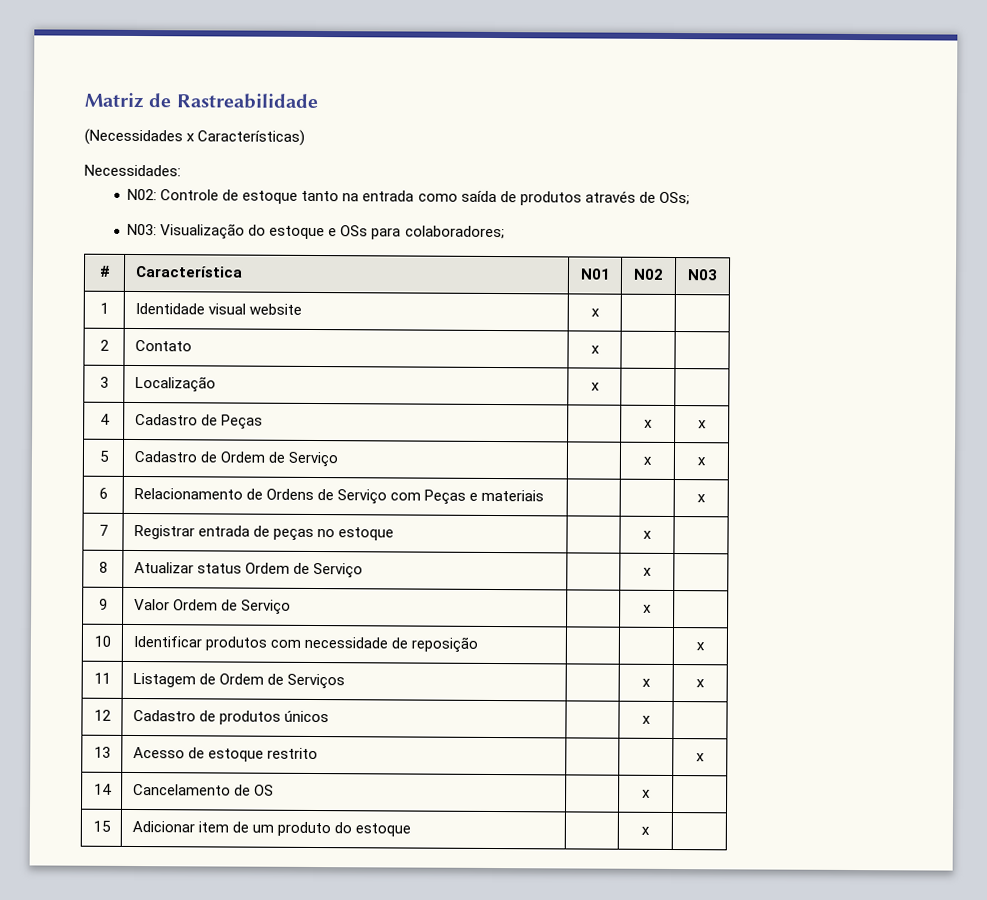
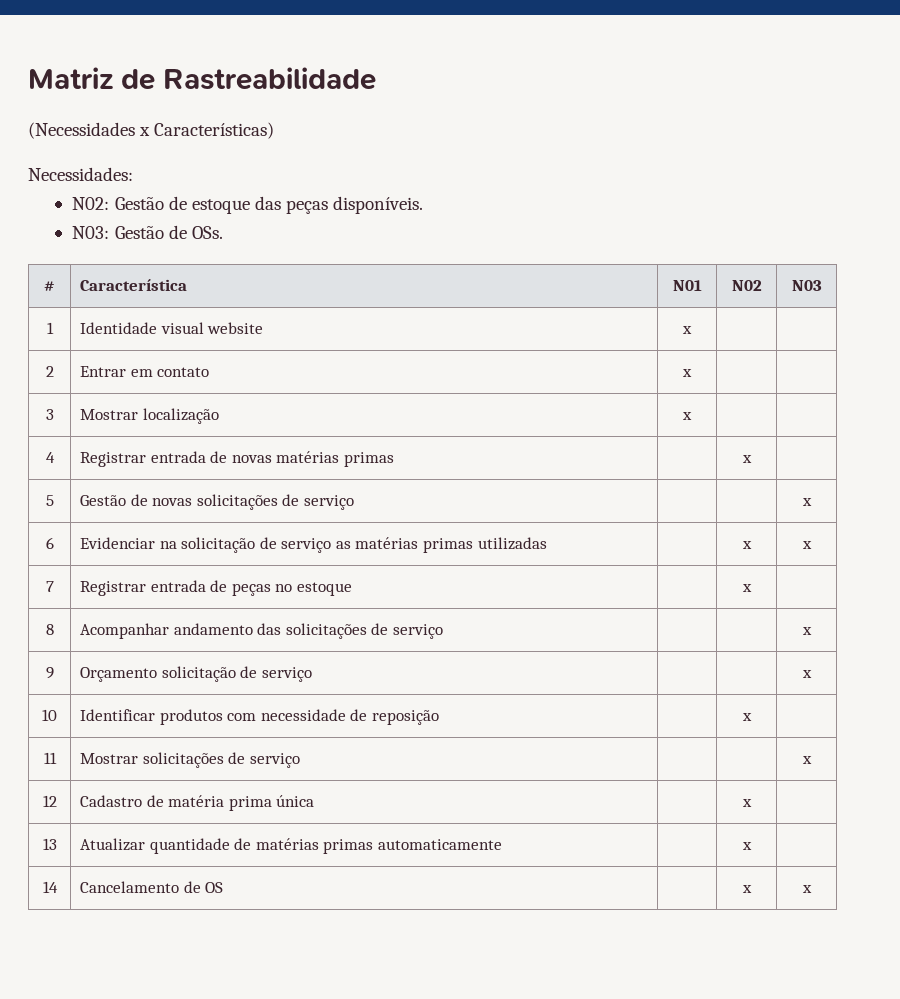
[160,189,690,206] [127,223,505,240] Controle de estoque tanto na entrada como saída de produtos através de OSs; // N03: Visualização do estoque e OSs para colaboradores; -> [114,196,424,214] [72,225,223,239] Gestão de estoque das peças disponíveis. // N03: Gestão de OSs.
[134,339,192,352] Contato -> [79,366,210,377] Entrar em contato
[134,375,216,393] Localização -> [79,408,219,424] Mostrar localização
[134,413,263,430] [644,419,653,428] [698,420,707,429] Cadastro de Peças | | x | x -> [79,451,394,467] [741,455,752,463] Registrar entrada de novas matérias primas | | x |
[133,450,339,468] [643,456,652,465] [697,457,706,466] [98,487,108,499] [133,487,545,505] Cadastro de Ordem de Serviço | | x | x // 6 | Relacionamento de Ordens de Serviço com Peças e materiais | | -> [79,494,354,510] [801,498,812,506] [45,537,54,549] [79,537,547,553] [741,541,752,549] Gestão de novas solicitações de serviço | | | x // 6 | Evidenciar na solicitação de serviço as matérias primas utilizadas | | x
[133,561,364,579] [643,567,652,576] Atualizar status Ordem de Serviço | | x | -> [79,623,443,639] [801,627,812,635] Acompanhar andamento das solicitações de serviço | | | x
[133,598,291,615] [643,604,652,613] Valor Ordem de Serviço | | x | -> [79,666,312,682] [801,670,812,678] Orçamento solicitação de serviço | | | x
[696,642,705,651] | x -> [741,713,752,721] x |
[132,672,346,690] [642,678,651,687] Listagem de Ordem de Serviços | | x -> [79,752,300,768] Mostrar solicitações de serviço | |
[218,710,329,725] produtos únicos -> [168,795,315,811] matéria prima única
[132,746,318,762] [696,753,705,762] Acesso de estoque restrito | | | x -> [79,838,502,854] [741,842,752,850] Atualizar quantidade de matérias primas automaticamente | | x |
[92,820,111,832] [131,820,412,837] [641,826,650,835] // 15 | Adicionar item de um produto do estoque | | x | -> [801,885,812,893] x

